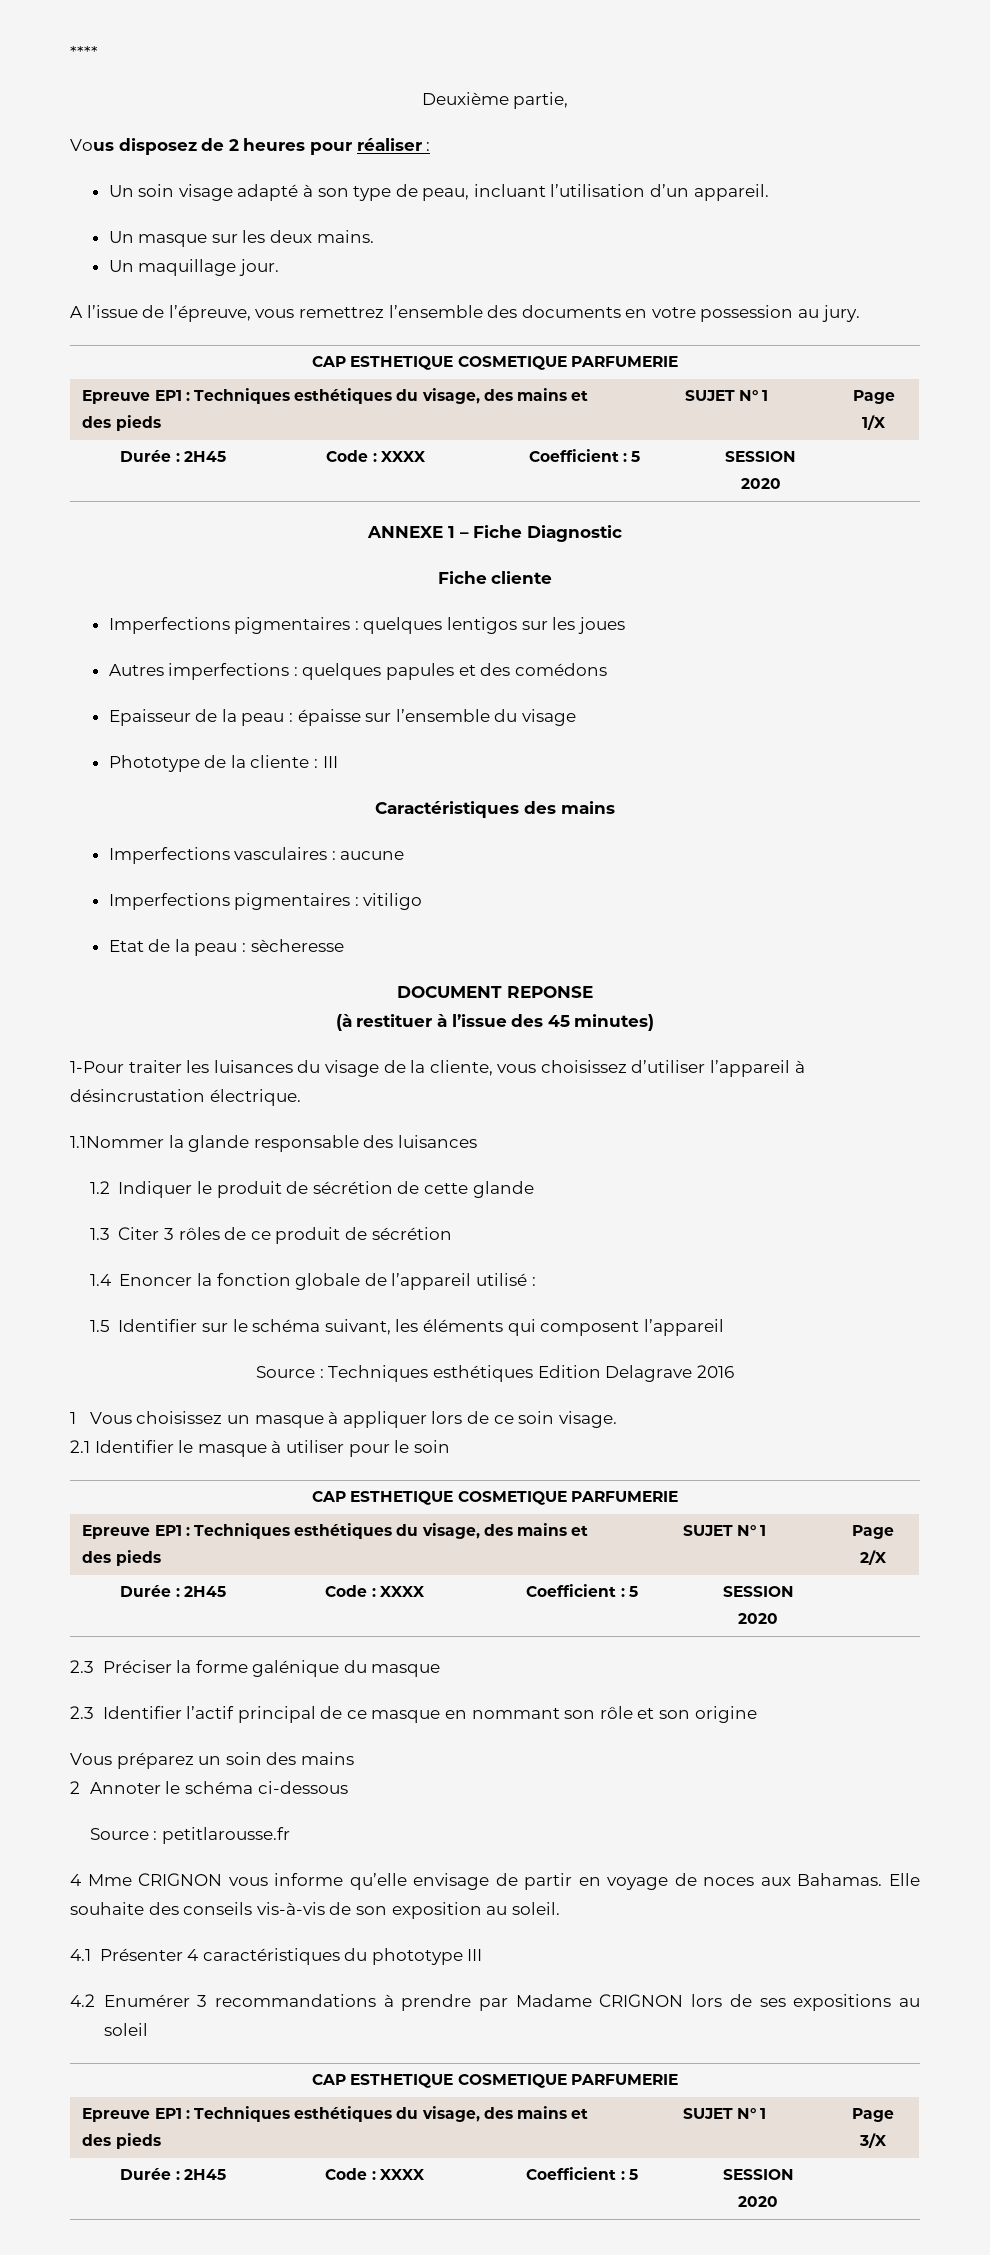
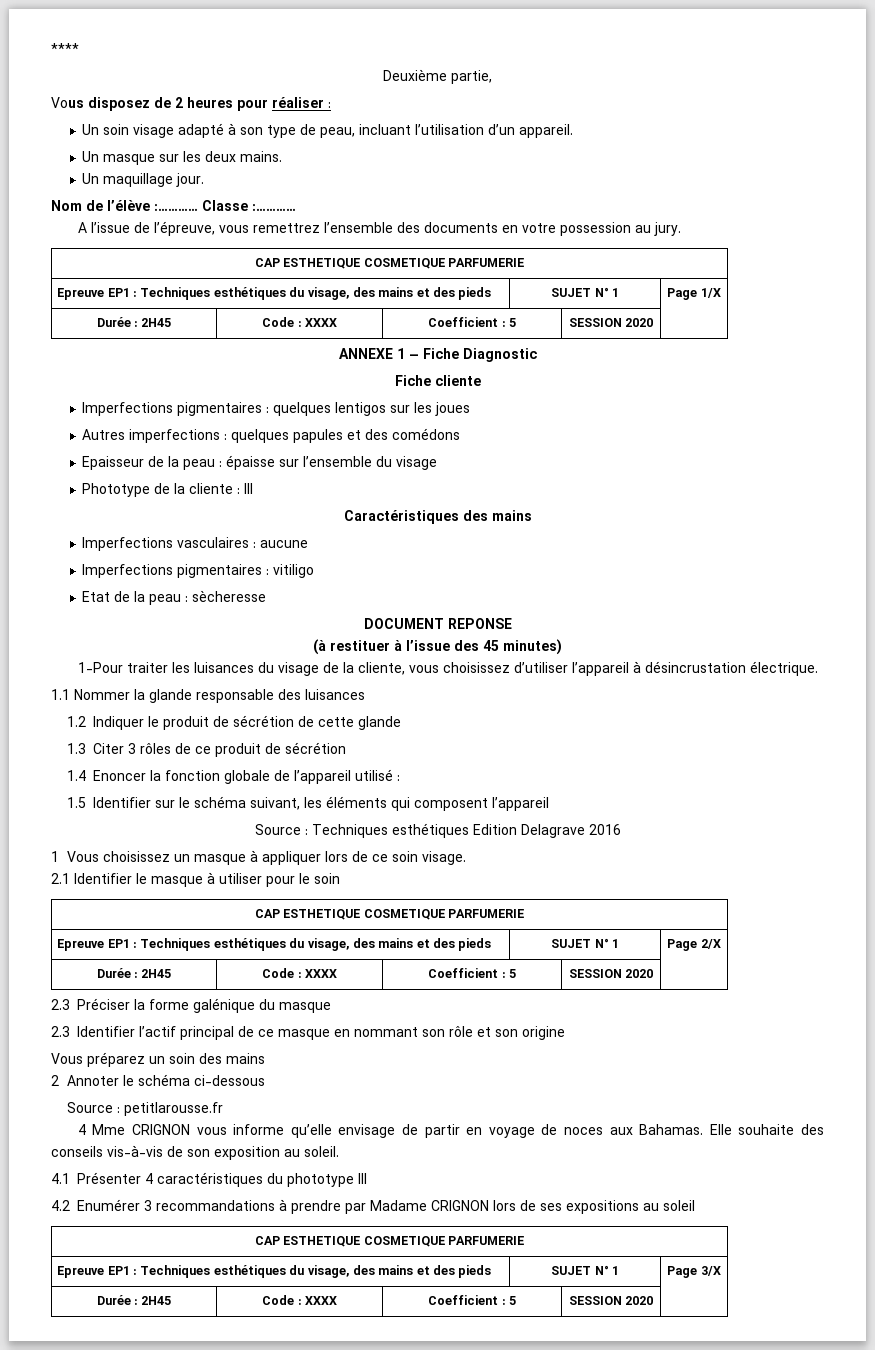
(279, 267) none -> [51,200,296,211] // Nom de l’élève :………… Classe :…………
[70,1136,164,1148] 1.1Nommer -> [51,689,130,700] 1.1 Nommer

